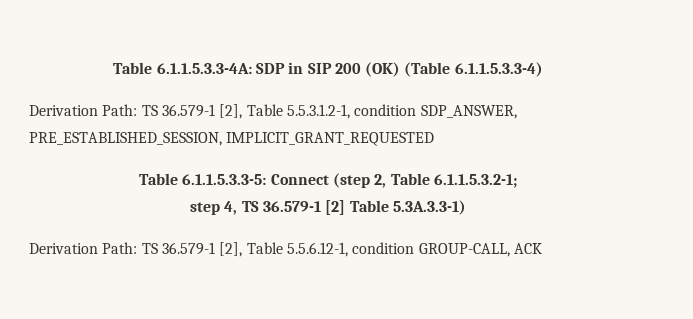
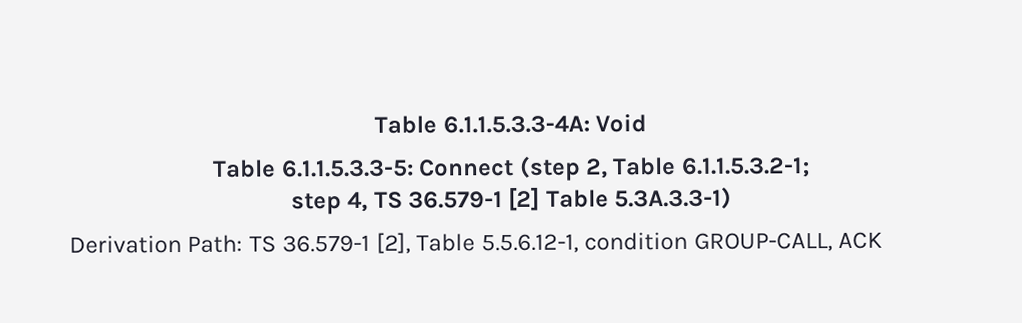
[255,62,543,77] [29,104,517,119] [29,132,435,146] SDP in SIP 200 (OK) (Table 6.1.1.5.3.3-4) // Derivation Path: TS 36.579-1 [2], Table 5.5.3.1.2-1, condition SDP_ANSWER, PRE_ESTABLISHED_SESSION, IMPLICIT_GRANT_REQUESTED -> [594,113,647,133] Void

